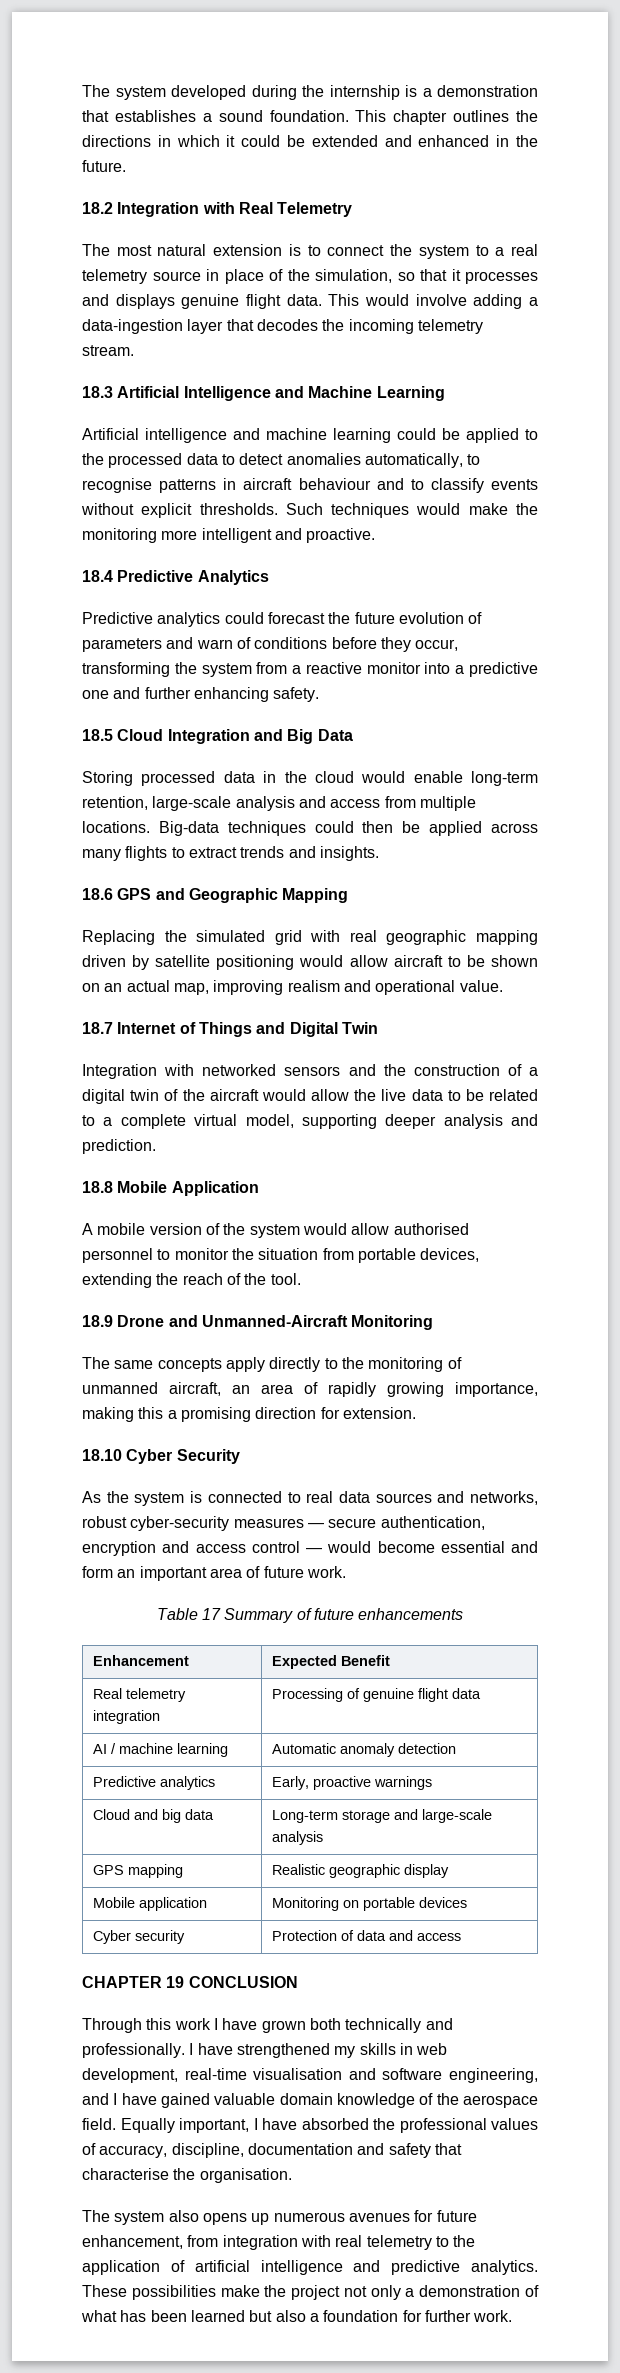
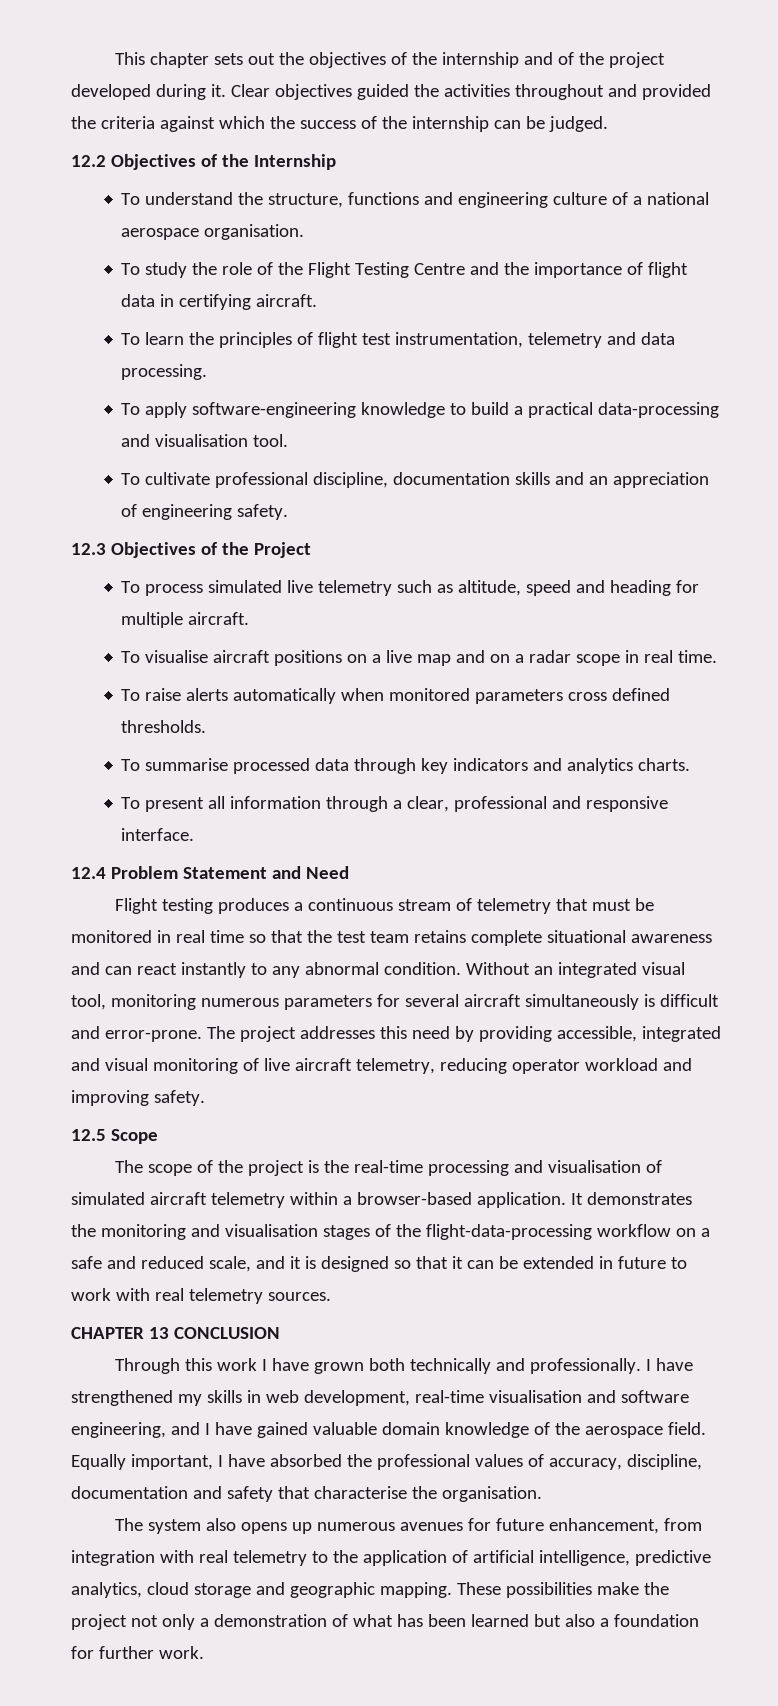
[82,85,538,100] [82,110,538,125] [82,135,539,147] [82,160,126,172] [82,202,353,217] [82,244,539,259] [82,269,538,284] [82,294,538,309] [82,319,483,334] [82,345,134,356] [82,386,445,401] [82,428,538,443] [82,453,481,468] [82,478,538,493] [81,503,538,518] [82,528,376,543] [82,570,269,585] [82,612,483,627] [82,637,459,652] [82,662,538,677] [82,687,320,702] [82,729,353,744] [82,771,538,786] [82,796,476,811] [82,821,538,836] [82,846,379,861] [82,888,349,903] [82,930,538,945] [82,955,538,970] [82,980,503,995] [82,1022,378,1037] [82,1064,538,1079] [82,1089,538,1104] [82,1114,538,1129] [82,1139,156,1154] [82,1181,259,1196] [82,1223,469,1238] [82,1248,480,1263] [82,1273,301,1288] [82,1315,434,1330] [82,1357,462,1372] [82,1382,538,1397] [82,1407,416,1422] [82,1449,240,1464] [82,1491,538,1506] [82,1516,485,1531] [82,1541,538,1556] [82,1566,346,1581] [156,1608,464,1623] [93,1655,190,1666] [272,1655,391,1669] [93,1688,187,1702] [93,1710,161,1724] [272,1688,482,1702] [93,1743,229,1757] [272,1743,457,1757] [93,1776,216,1790] [272,1776,433,1790] [93,1809,215,1823] [272,1809,493,1823] [272,1831,324,1845] [93,1864,184,1878] [272,1864,450,1878] [93,1897,208,1911] [272,1897,468,1911] [93,1930,186,1944] [272,1930,462,1941] The system developed during the internship is a demonstration that establishes a sound foundation. This chapter outlines the directions in which it could be extended and enhanced in the future. // 18.2 Integration with Real Telemetry // The most natural extension is to connect the system to a real telemetry source in place of the simulation, so that it processes and displays genuine flight data. This would involve adding a data-ingestion layer that decodes the incoming telemetry stream. // 18.3 Artificial Intelligence and Machine Learning // Artificial intelligence and machine learning could be applied to the processed data to detect anomalies automatically, to recognise patterns in aircraft behaviour and to classify events without explicit thresholds. Such techniques would make the monitoring more intelligent and proactive. // 18.4 Predictive Analytics // Predictive analytics could forecast the future evolution of parameters and warn of conditions before they occur, transforming the system from a reactive monitor into a predictive one and further enhancing safety. // 18.5 Cloud Integration and Big Data // Storing processed data in the cloud would enable long-term retention, large-scale analysis and access from multiple locations. Big-data techniques could then be applied across many flights to extract trends and insights. // 18.6 GPS and Geographic Mapping // Replacing the simulated grid with real geographic mapping driven by satellite positioning would allow aircraft to be shown on an actual map, improving realism and operational value. // 18.7 Internet of Things and Digital Twin // Integration with networked sensors and the construction of a digital twin of the aircraft would allow the live data to be related to a complete virtual model, supporting deeper analysis and prediction. // 18.8 Mobile Application // A mobile version of the system would allow authorised personnel to monitor the situation from portable devices, extending the reach of the tool. // 18.9 Drone and Unmanned-Aircraft Monitoring // The same concepts apply directly to the monitoring of unmanned aircraft, an area of rapidly growing importance, making this a promising direction for extension. // 18.10 Cyber Security // As the system is connected to real data sources and networks, robust cyber-security measures — secure authentication, encryption and access control — would become essential and form an important area of future work. // Table 17 Summary of future enhancements // Enhancement | Expected Benefit // Real telemetry integration | Processing of genuine flight data // AI / machine learning | Automatic anomaly detection // Predictive analytics | Early, proactive warnings // Cloud and big data | Long-term storage and large-scale analysis // GPS mapping | Realistic geographic display // Mobile application | Monitoring on portable devices // Cyber security | Protection of data and access -> [114,52,665,68] [71,84,711,100] [71,116,608,132] [71,154,336,170] [121,192,710,208] [121,224,305,240] [121,262,689,278] [121,294,318,310] [121,332,676,348] [121,364,208,380] [121,402,720,418] [121,434,289,447] [121,472,710,488] [121,504,289,520] [71,542,311,558] [121,580,700,596] [121,612,250,628] [121,650,718,666] [121,688,671,704] [121,720,207,733] [121,758,691,774] [121,796,669,812] [121,828,195,841] [71,866,349,879] [114,898,654,914] [71,930,712,946] [71,962,685,978] [71,994,719,1010] [71,1026,721,1042] [71,1058,692,1074] [71,1090,205,1106] [71,1129,158,1144] [114,1160,662,1176] [71,1192,692,1208] [71,1224,710,1240] [71,1256,687,1272] [71,1288,331,1304] This chapter sets out the objectives of the internship and of the project developed during it. Clear objectives guided the activities throughout and provided the criteria against which the success of the internship can be judged. // 12.2 Objectives of the Internship // To understand the structure, functions and engineering culture of a national aerospace organisation. // To study the role of the Flight Testing Centre and the importance of flight data in certifying aircraft. // To learn the principles of flight test instrumentation, telemetry and data processing. // To apply software-engineering knowledge to build a practical data-processing and visualisation tool. // To cultivate professional discipline, documentation skills and an appreciation of engineering safety. // 12.3 Objectives of the Project // To process simulated live telemetry such as altitude, speed and heading for multiple aircraft. // To visualise aircraft positions on a live map and on a radar scope in real time. // To raise alerts automatically when monitored parameters cross defined thresholds. // To summarise processed data through key indicators and analytics charts. // To present all information through a clear, professional and responsive interface. // 12.4 Problem Statement and Need // Flight testing produces a continuous stream of telemetry that must be monitored in real time so that the test team retains complete situational awareness and can react instantly to any abnormal condition. Without an integrated visual tool, monitoring numerous parameters for several aircraft simultaneously is difficult and error-prone. The project addresses this need by providing accessible, integrated and visual monitoring of live aircraft telemetry, reducing operator workload and improving safety. // 12.5 Scope // The scope of the project is the real-time processing and visualisation of simulated aircraft telemetry within a browser-based application. It demonstrates the monitoring and visualisation stages of the flight-data-processing workflow on a safe and reduced scale, and it is designed so that it can be extended in future to work with real telemetry sources.
[166,1976,185,1988] 19 -> [148,1327,169,1339] 13
[260,2260,538,2275] intelligence and predictive analytics. -> [538,1550,711,1566] [71,1582,452,1598] intelligence, predictive analytics, cloud storage and geographic mapping.

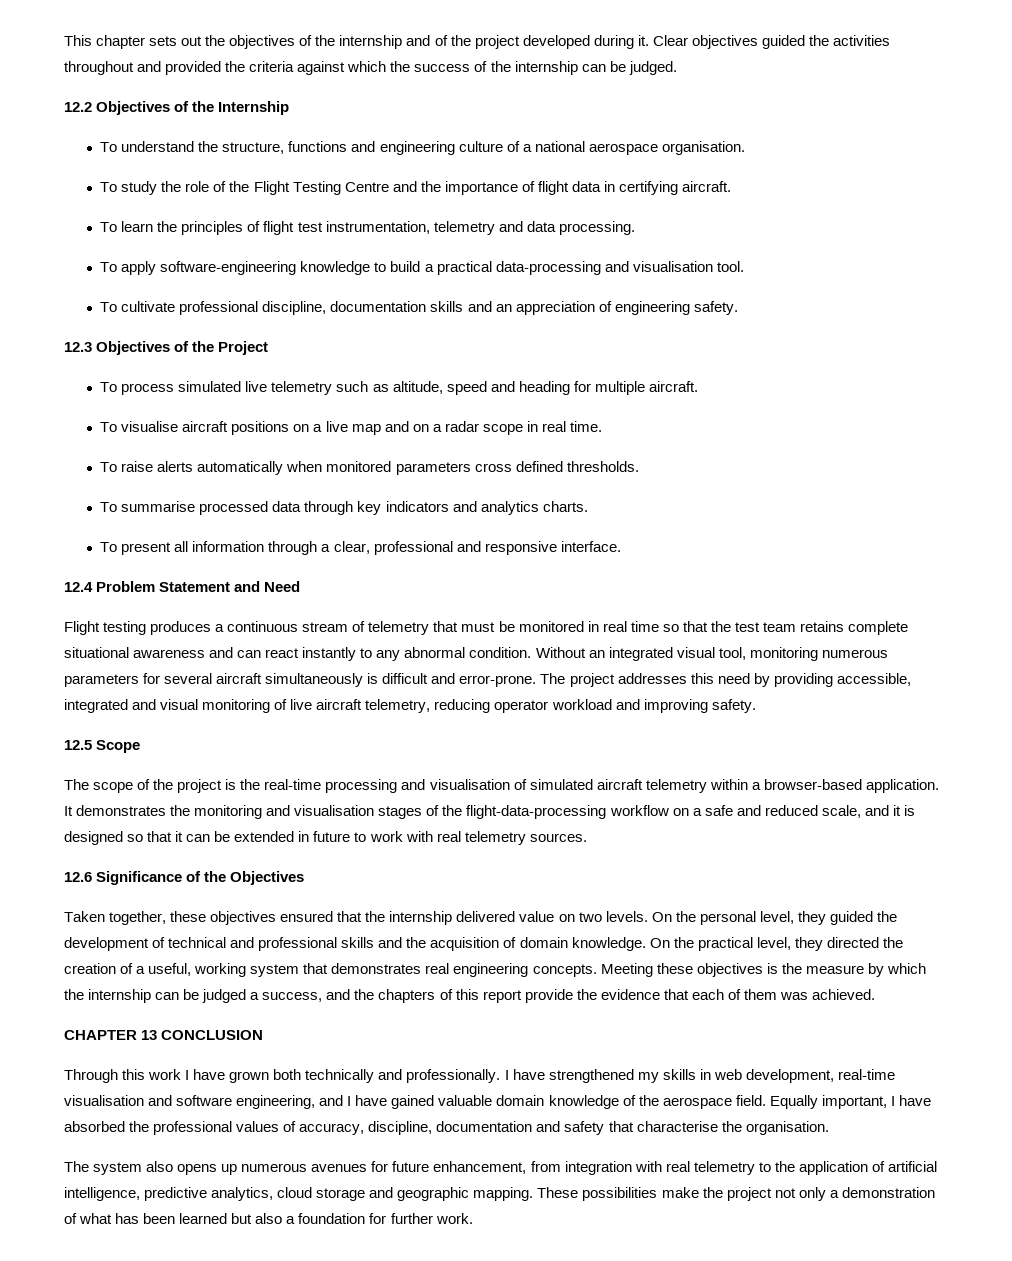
(331, 1296) none -> [64,871,305,885] [64,911,897,925] [64,937,903,951] [64,963,926,977] [64,989,876,1003] // 12.6 Significance of the Objectives // Taken together, these objectives ensured that the internship delivered value on two levels. On the personal level, they guided the development of technical and professional skills and the acquisition of domain knowledge. On the practical level, they directed the creation of a useful, working system that demonstrates real engineering concepts. Meeting these objectives is the measure by which the internship can be judged a success, and the chapters of this report provide the evidence that each of them was achieved.

